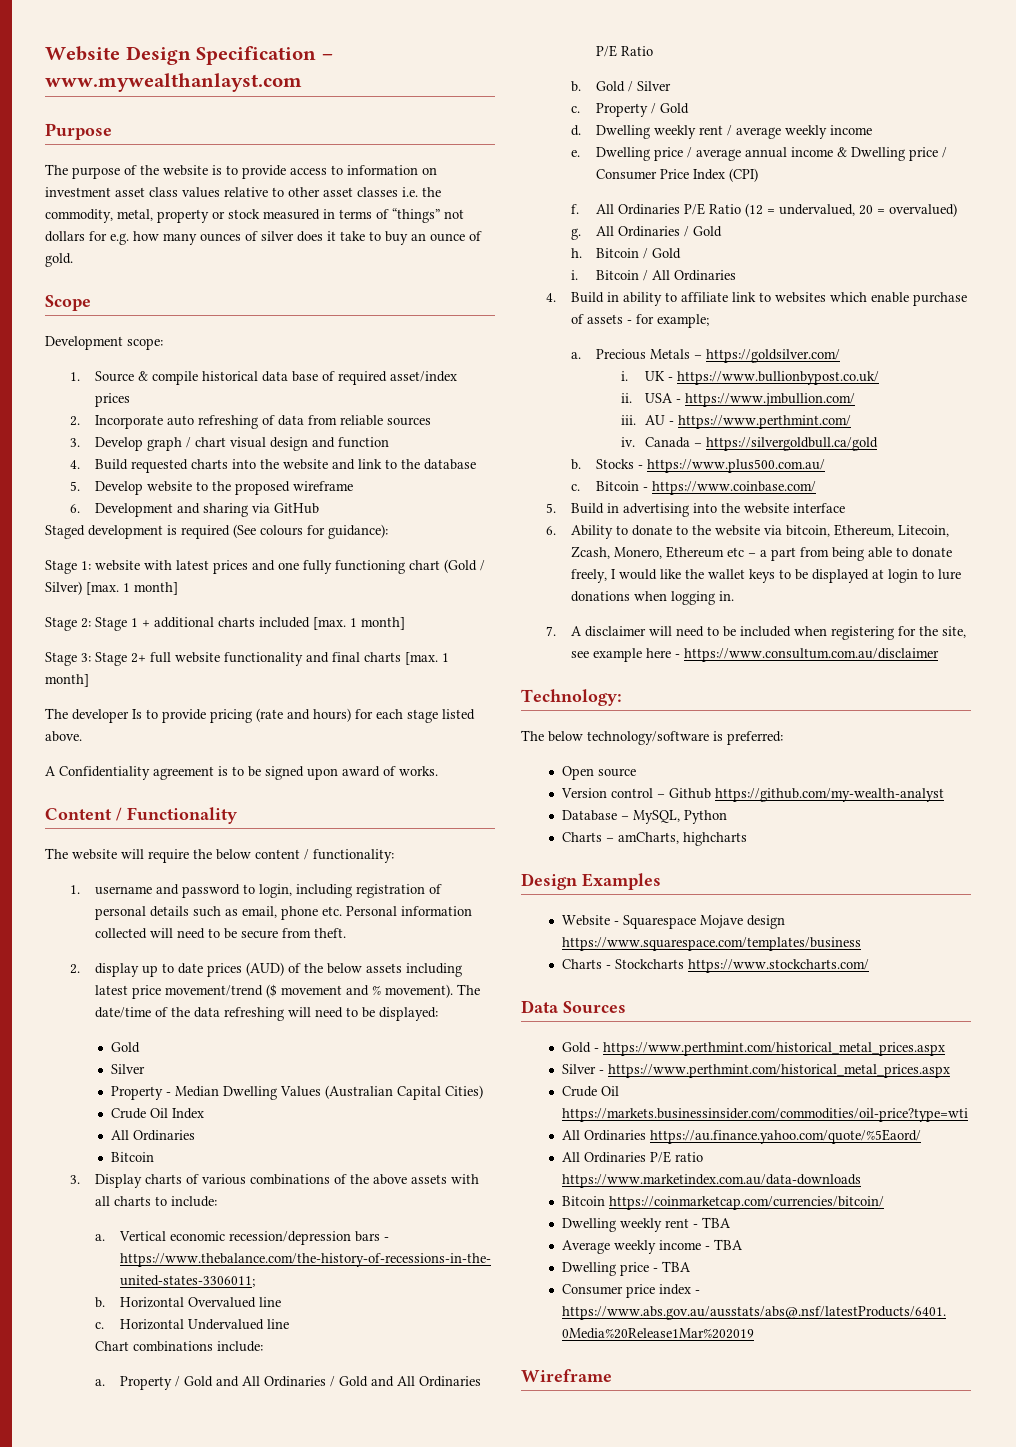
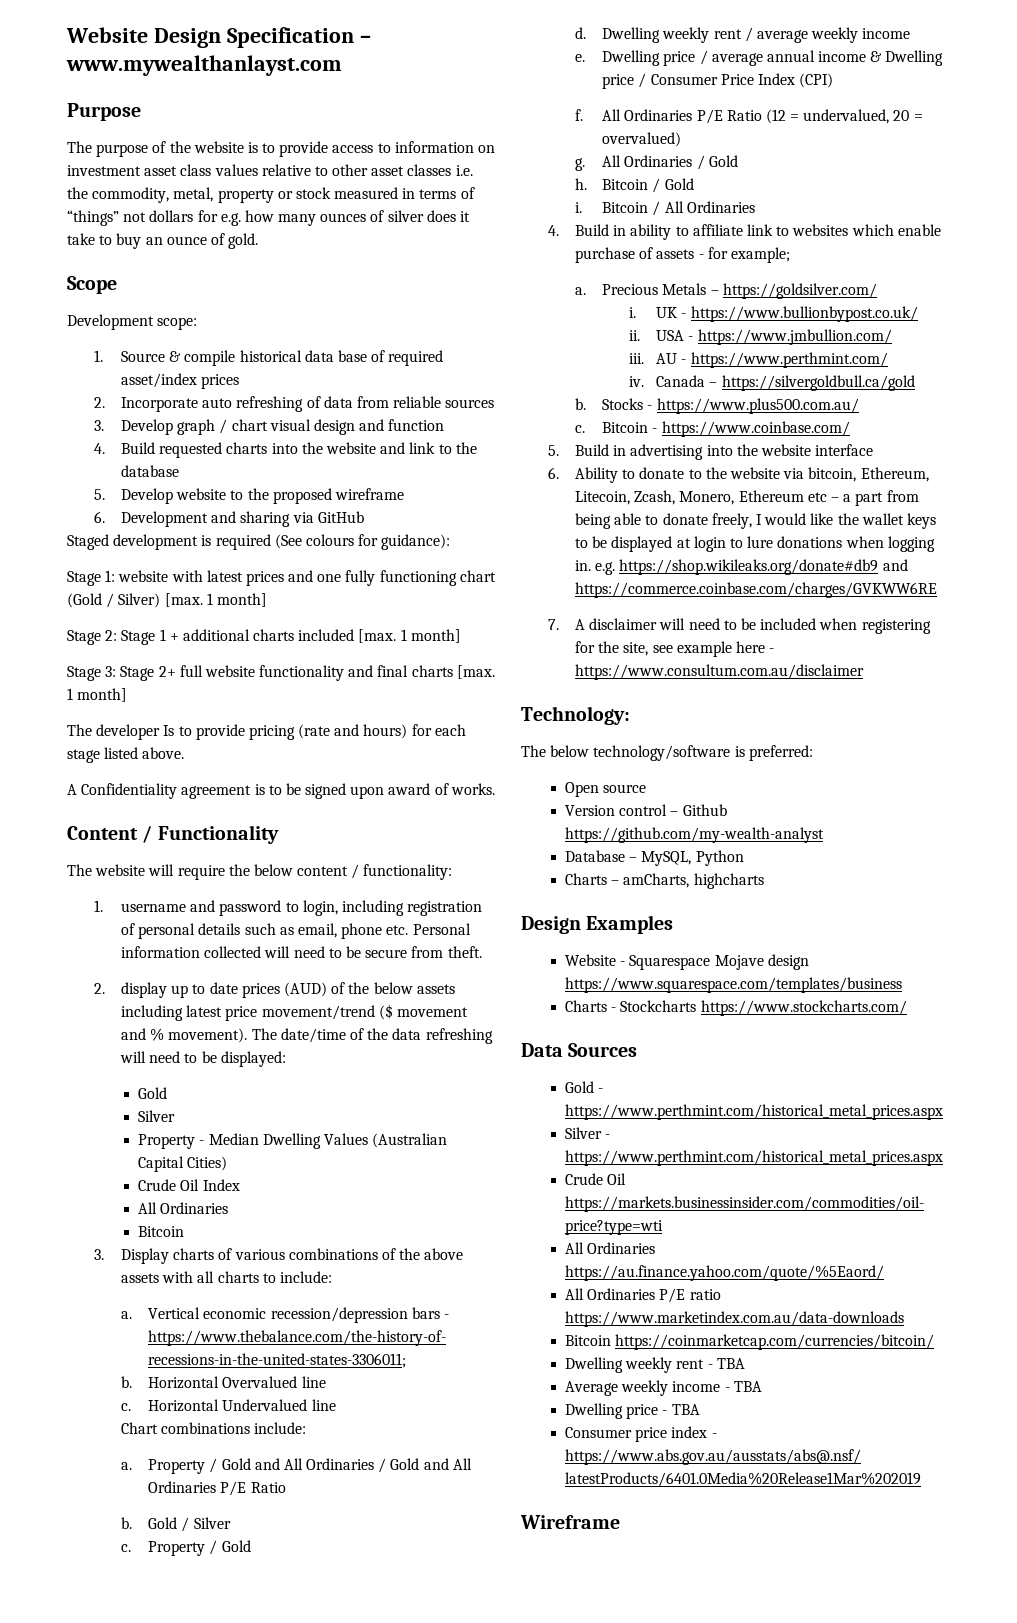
(734, 596) none -> [595,559,908,575] [575,582,938,598] e.g. https://shop.wikileaks.org/donate#db9 and https://commerce.coinbase.com/charges/GVKWW6RE

